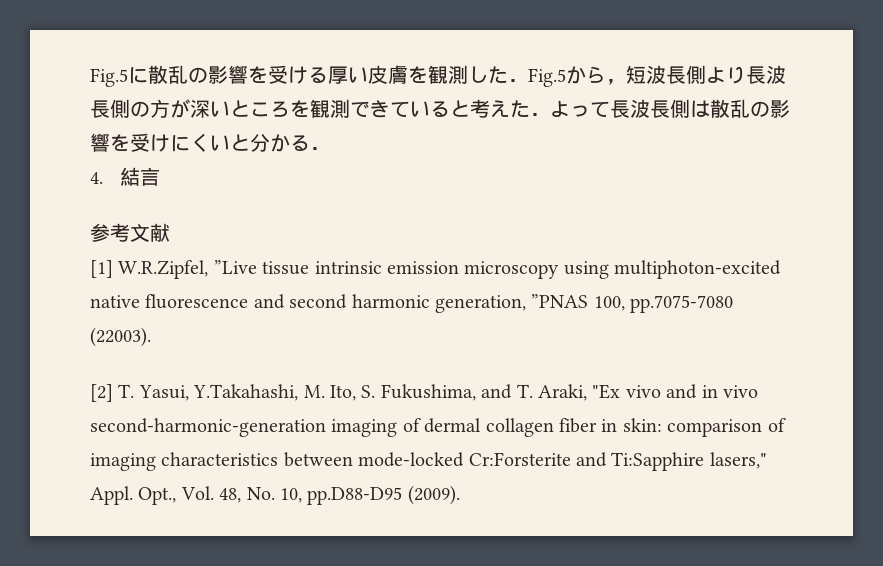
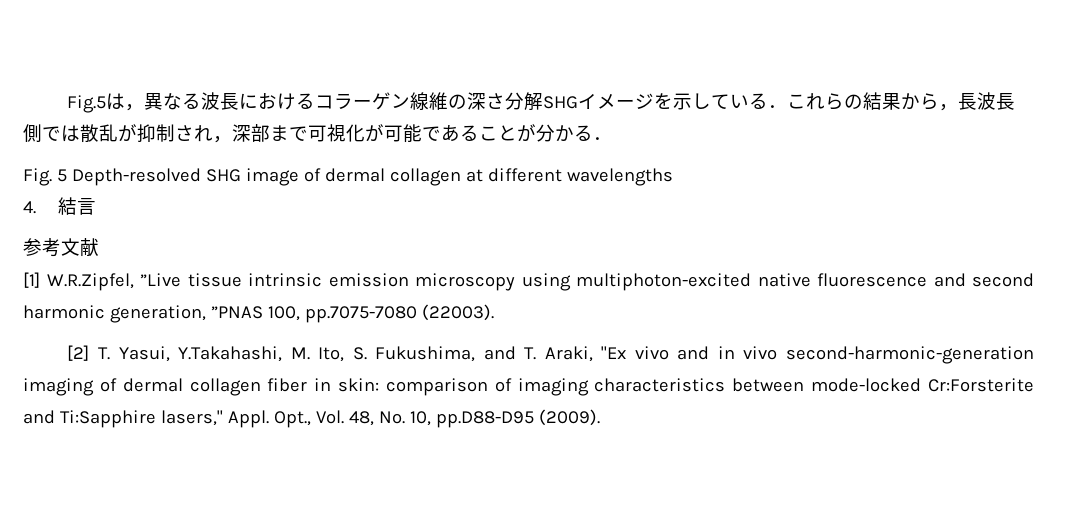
[90,65,786,87] [90,99,790,118] [90,133,330,152] Fig.5に散乱の影響を受ける厚い皮膚を観測した．Fig.5から，短波長側より長波長側の方が深いところを観測できていると考えた．よって長波長側は散乱の影響を受けにくいと分かる． -> [67,92,1016,113] [23,124,612,143] [23,168,673,186] Fig.5は，異なる波長におけるコラーゲン線維の深さ分解SHGイメージを示している．これらの結果から，長波長側では散乱が抑制され，深部まで可視化が可能であることが分かる． // Fig. 5 Depth-resolved SHG image of dermal collagen at different wavelengths

